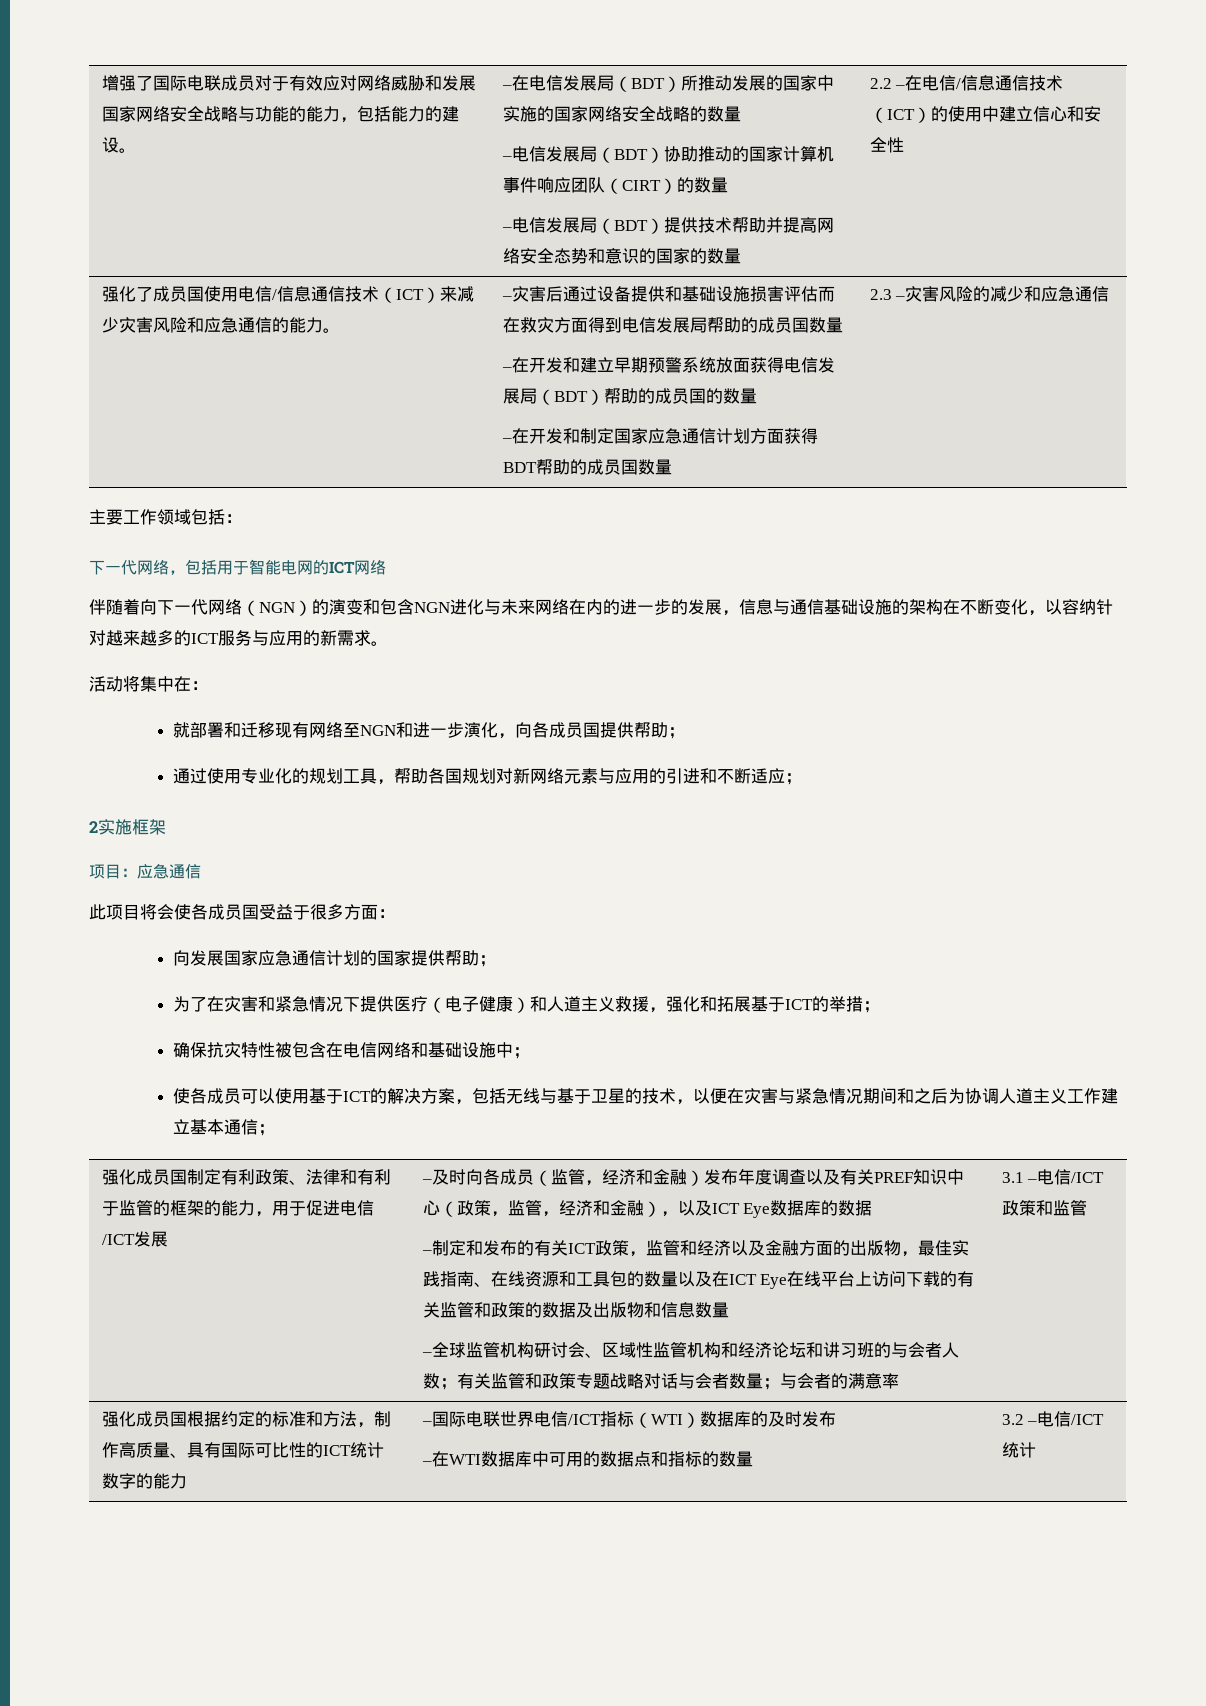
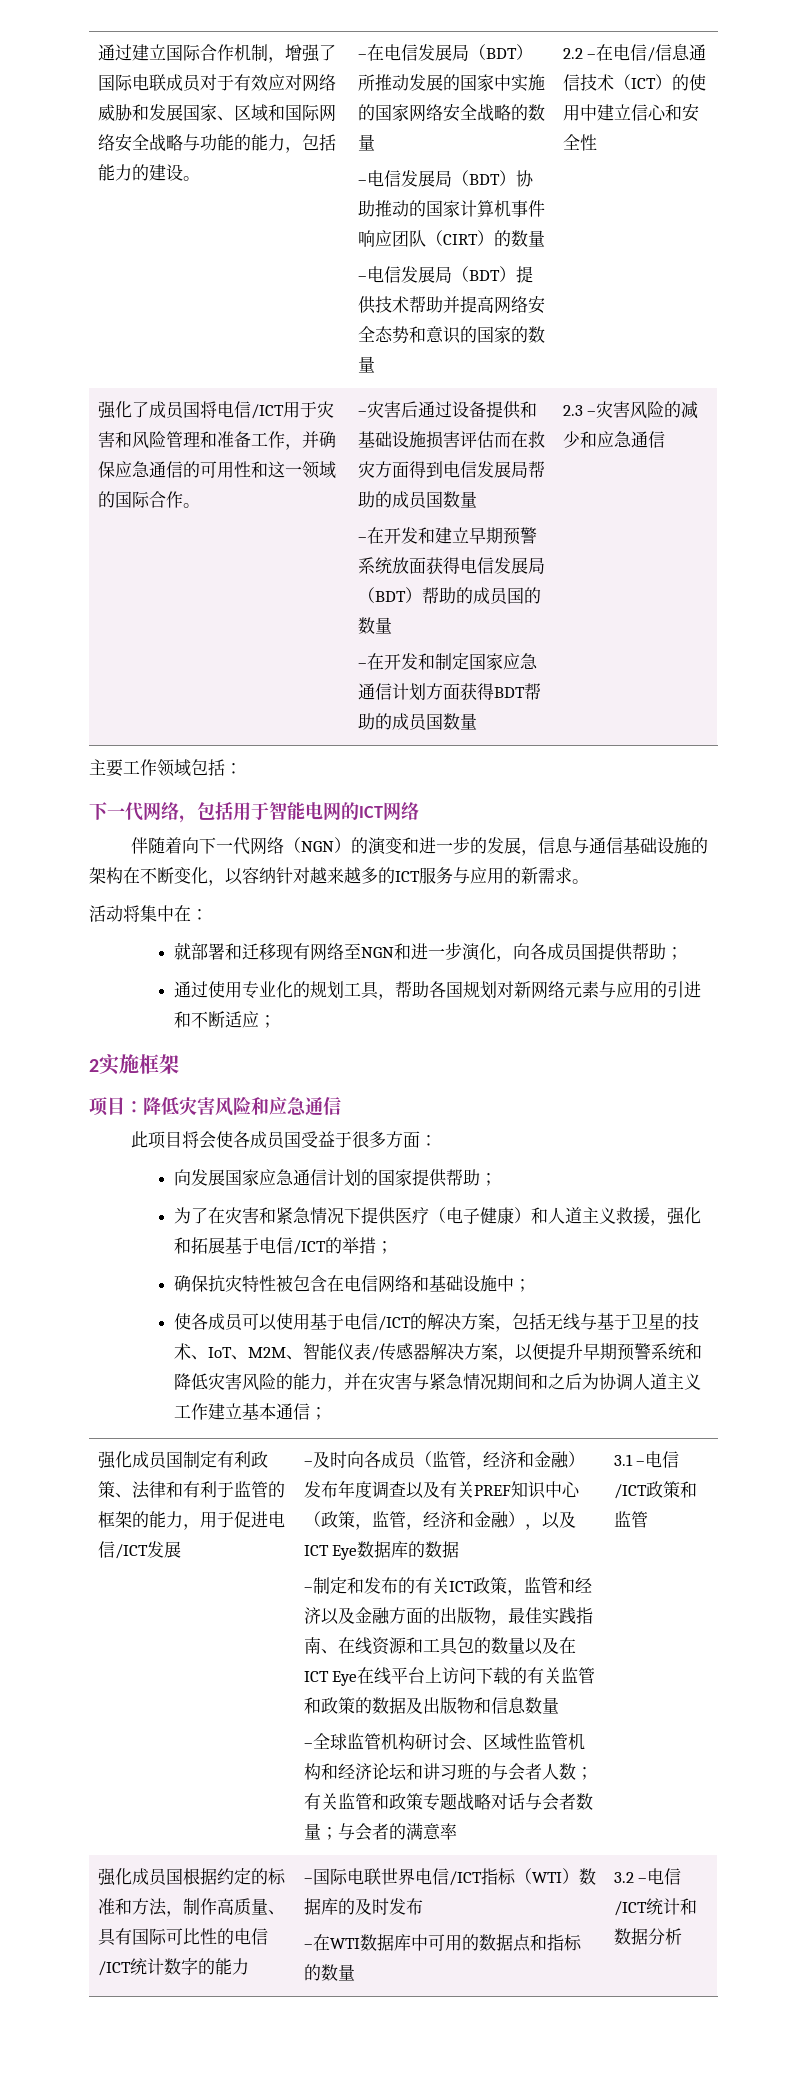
(101, 83) none -> [97,44,285,63] 通过建立国际合作机制，
(136, 114) none -> [216,104,320,122] 、区域和国际
[203,286,474,303] [101,317,323,333] 使用电信/信息通信技术（ICT）来减少灾害风险和应急通信的能力 -> [199,401,334,419] [97,431,336,450] [97,461,336,479] [97,491,183,508] 将电信/ICT用于灾害和风险管理和准备工作，并确保应急通信的可用性和这一领域的国际合作
[380,599,620,615] 包含NGN进化与未来网络在内的 -> (420, 845) none
(137, 872) none -> [143,1096,269,1116] 降低灾害风险和
[785,999,814,1010] ICT -> [259,1237,327,1255] 电信/ICT
[343,1091,372,1102] ICT -> [344,1313,412,1331] 电信/ICT
[676,1088,728,1105] ，以便 -> [191,1343,703,1362] [174,1373,362,1392] 、IoT、M2M、智能仪表/传感器解决方案，以便提升早期预警系统和降低灾害风险的能力，并
[322,1445,351,1456] ICT -> [233,1928,268,1945] [97,1961,131,1976] 电信/ICT
(1036, 1450) none -> [679,1898,697,1915] [613,1928,682,1945] 和数据分析

